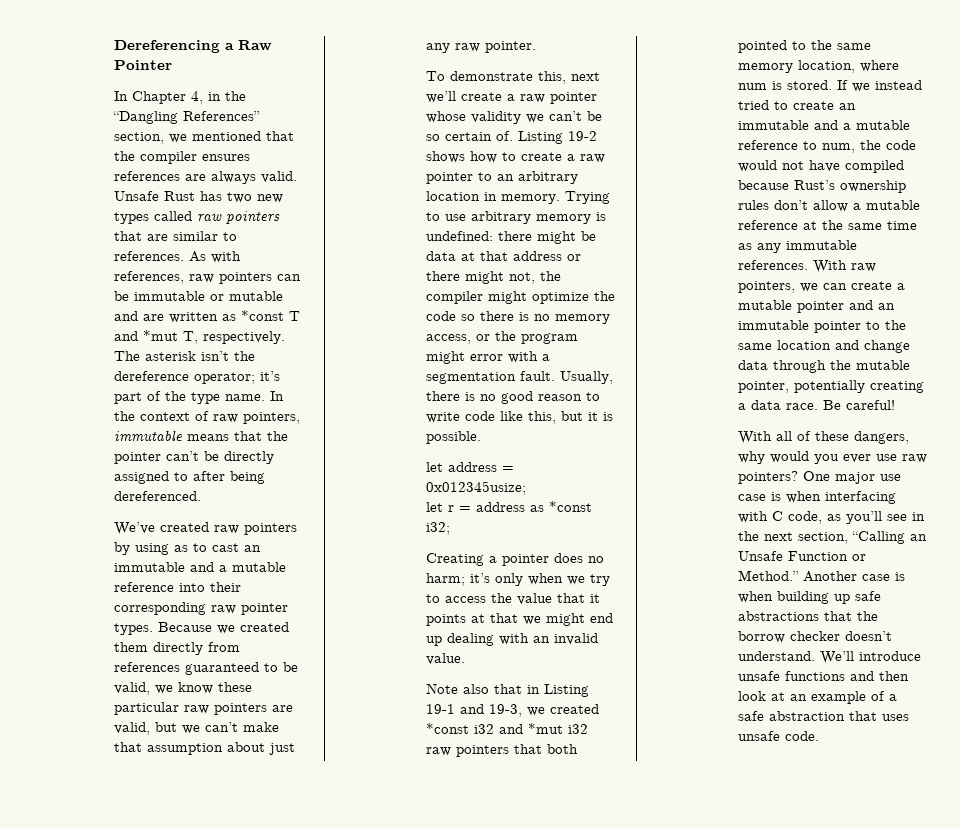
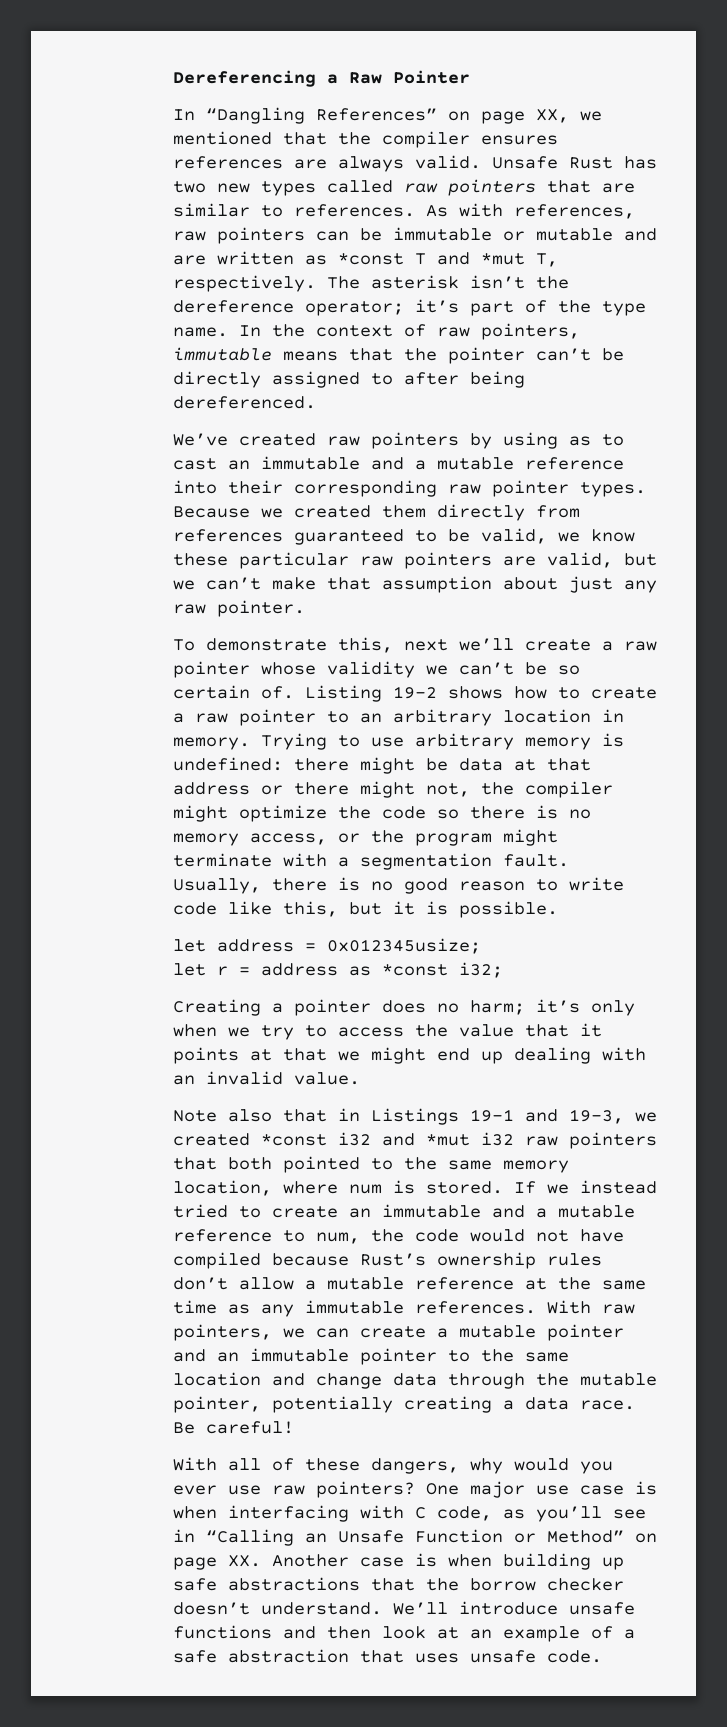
[132,91,246,104] [113,111,260,124] [114,132,164,144] Chapter 4, in the “Dangling References” section, -> [206,107,570,124] “Dangling References” on page XX,
[470,354,503,361] error -> [173,853,273,867] terminate
[544,684,589,697] Listing -> [371,1108,460,1125] Listings
[738,531,848,544] the next section, -> (196, 1536) none
[738,570,799,581] Method.” -> [547,1530,658,1543] [173,1555,262,1570] Method” on page XX.

